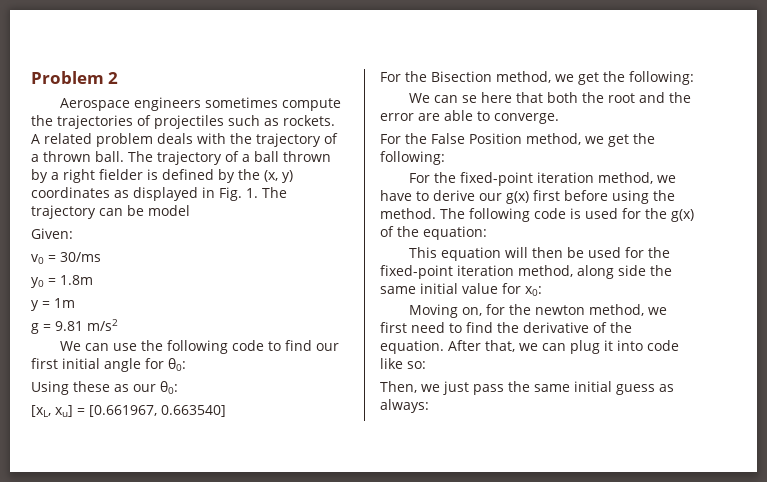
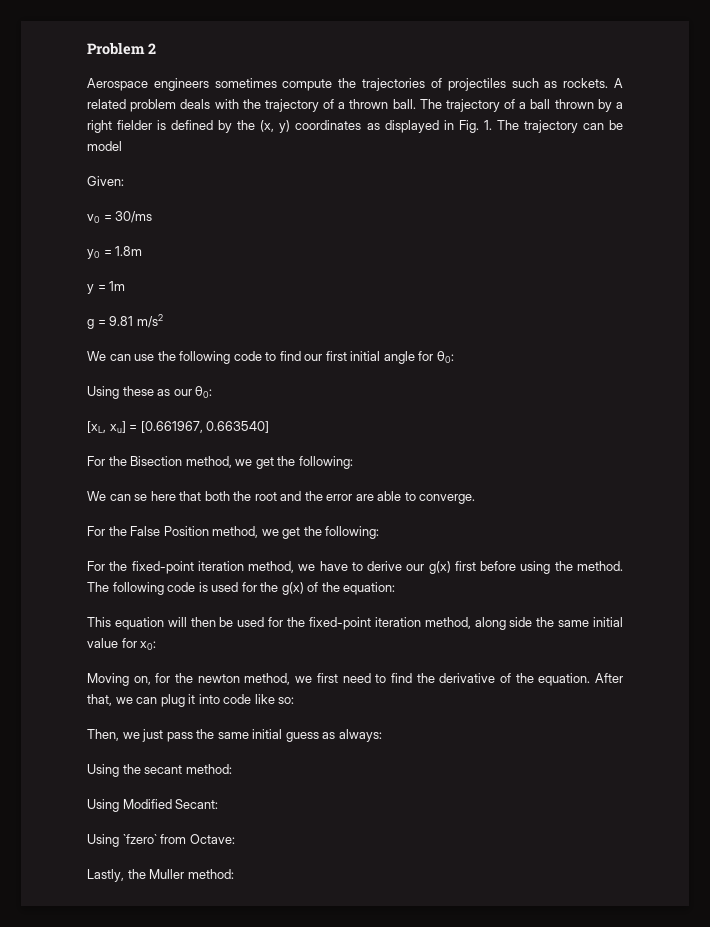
(429, 406) none -> [87,764,232,777] [87,799,219,812] [87,834,235,847] [87,869,234,882] // Using the secant method: // Using Modified Secant: // Using `fzero` from Octave: // Lastly, the Muller method:

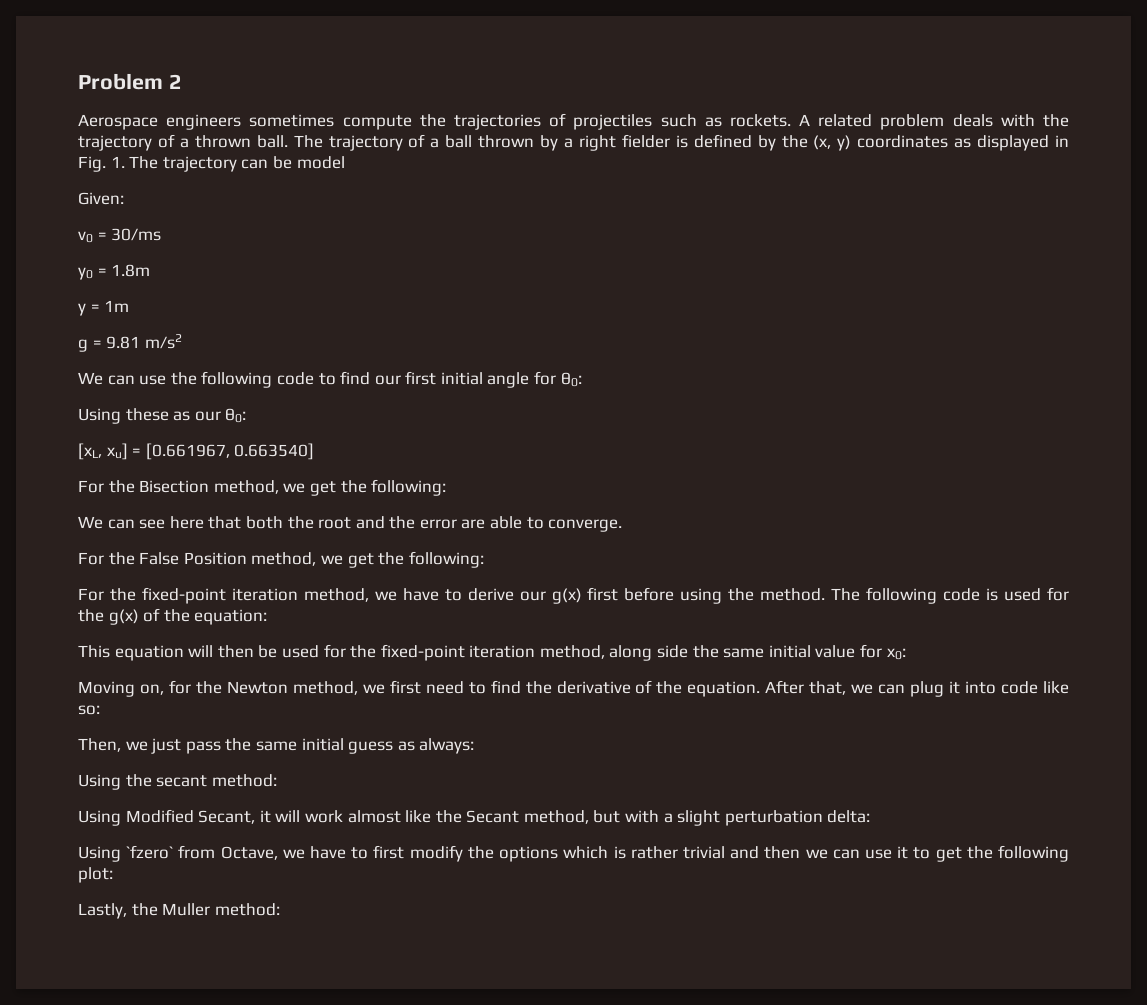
[134,494,148,501] se -> [139,519,166,529] see
[197,674,240,683] newton -> [226,681,288,694] Newton
[175,799,219,809] [87,834,235,847] Secant: // Using `fzero` from Octave: -> [198,810,871,826] [78,845,1070,862] [78,867,113,883] Secant, it will work almost like the Secant method, but with a slight perturbation delta: // Using `fzero` from Octave, we have to first modify the options which is rather trivial and then we can use it to get the following plot:

